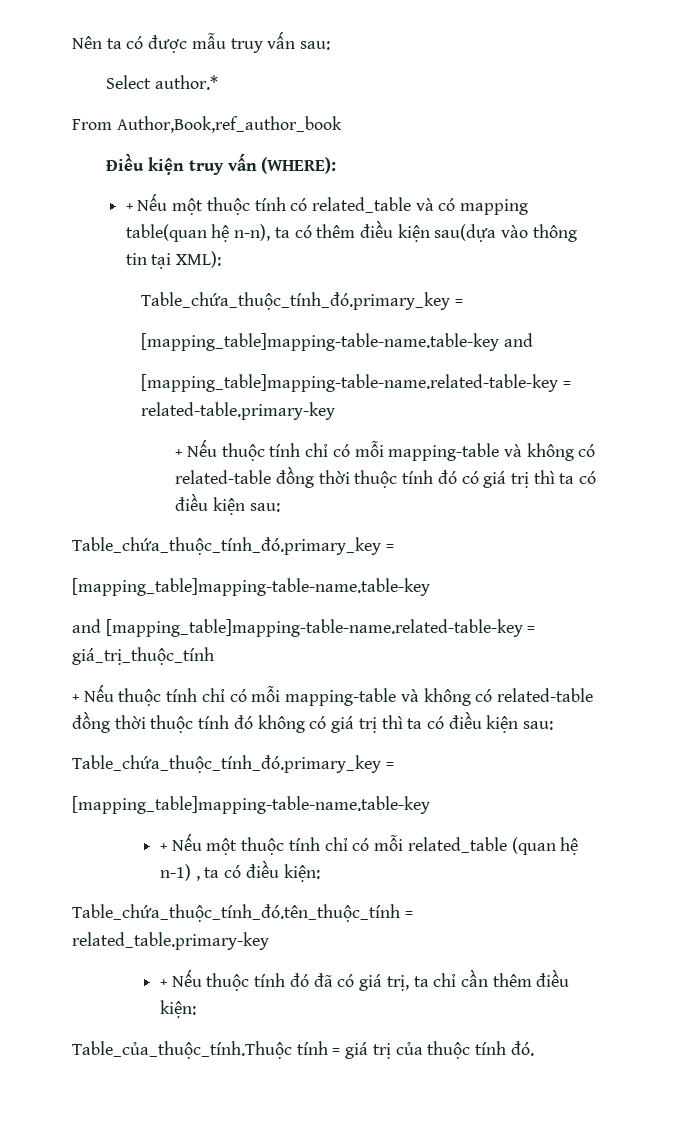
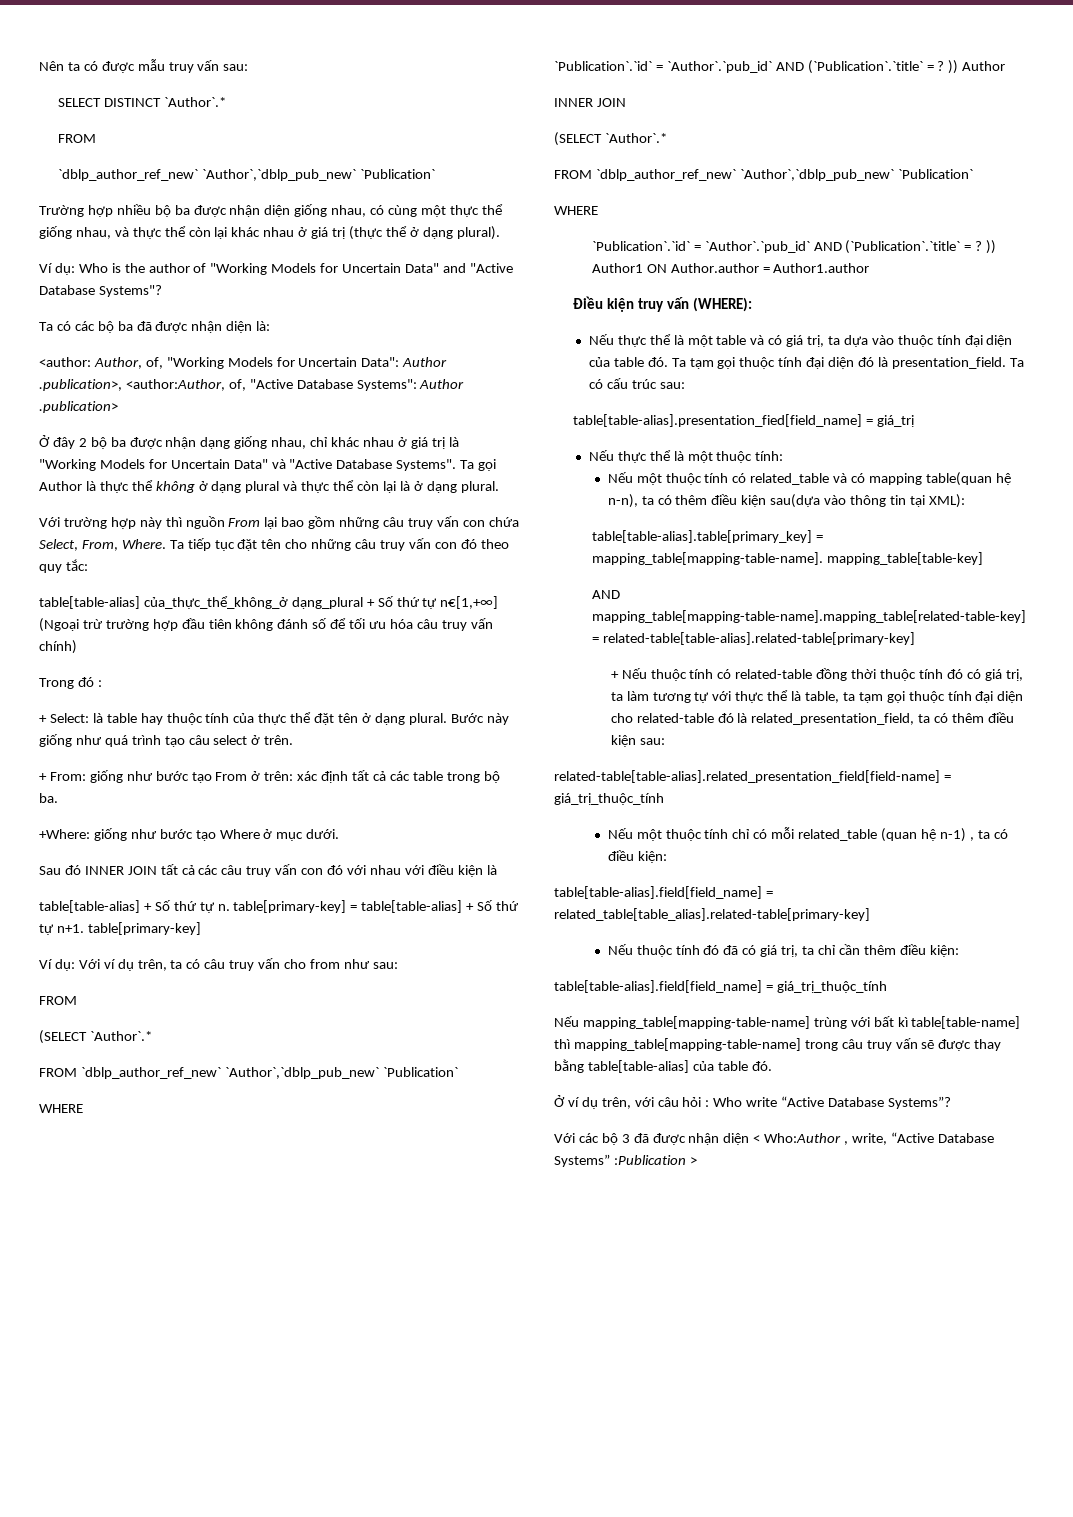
[106,75,219,90] [72,116,342,133] Select author.* // From Author,Book,ref_author_book -> [57,97,226,107] [57,134,96,143] [57,169,435,181] [39,204,503,217] [39,226,500,240] [39,263,513,275] [39,285,162,297] [39,321,271,333] [39,357,448,369] [39,379,465,391] [39,401,118,413] [39,435,459,449] [39,459,497,471] [39,480,499,493] [39,516,519,529] [39,538,509,551] [39,559,88,573] [39,596,499,609] [39,618,493,632] [39,640,77,654] [39,677,102,689] [39,712,509,725] [39,734,294,747] [39,770,500,783] [39,793,58,803] [39,828,340,841] [39,864,497,877] [39,900,520,913] [39,922,201,935] [39,958,398,971] [39,996,77,1005] [39,1030,152,1044] [39,1067,458,1079] [39,1104,83,1113] [554,60,1006,74] [554,98,626,107] [554,132,667,146] [554,169,973,181] [554,206,598,215] [591,240,997,254] [591,263,870,273] SELECT DISTINCT `Author`.* // FROM // `dblp_author_ref_new` `Author`,`dblp_pub_new` `Publication` // Trường hợp nhiều bộ ba được nhận diện giống nhau, có cùng một thực thể giống nhau, và thực thể còn lại khác nhau ở giá trị (thực thể ở dạng plural). // Ví dụ: Who is the author of "Working Models for Uncertain Data" and "Active Database Systems"? // Ta có các bộ ba đã được nhận diện là: // <author: Author, of, "Working Models for Uncertain Data": Author .publication>, <author:Author, of, "Active Database Systems": Author .publication> // Ở đây 2 bộ ba được nhận dạng giống nhau, chỉ khác nhau ở giá trị là "Working Models for Uncertain Data" và "Active Database Systems". Ta gọi Author là thực thể không ở dạng plural và thực thể còn lại là ở dạng plural. // Với trường hợp này thì nguồn From lại bao gồm những câu truy vấn con chứa Select, From, Where. Ta tiếp tục đặt tên cho những câu truy vấn con đó theo quy tắc: // table[table-alias] của_thực_thể_không_ở dạng_plural + Số thứ tự n€[1,+∞] (Ngoại trừ trường hợp đầu tiên không đánh số để tối ưu hóa câu truy vấn chính) // Trong đó : // + Select: là table hay thuộc tính của thực thể đặt tên ở dạng plural. Bước này giống như quá trình tạo câu select ở trên. // + From: giống như bước tạo From ở trên: xác định tất cả các table trong bộ ba. // +Where: giống như bước tạo Where ở mục dưới. // Sau đó INNER JOIN tất cả các câu truy vấn con đó với nhau với điều kiện là // table[table-alias] + Số thứ tự n. table[primary-key] = table[table-alias] + Số thứ tự n+1. table[primary-key] // Ví dụ: Với ví dụ trên, ta có câu truy vấn cho from như sau: // FROM // (SELECT `Author`.* // FROM `dblp_author_ref_new` `Author`,`dblp_pub_new` `Publication` // WHERE // `Publication`.`id` = `Author`.`pub_id` AND (`Publication`.`title` = ? )) Author // INNER JOIN // (SELECT `Author`.* // FROM `dblp_author_ref_new` `Author`,`dblp_pub_new` `Publication` // WHERE // `Publication`.`id` = `Author`.`pub_id` AND (`Publication`.`title` = ? )) Author1 ON Author.author = Author1.author
[125,203,133,211] + -> [588,334,1013,347] [588,357,1024,369] [588,378,685,389] [572,414,914,427] [588,450,784,463] Nếu thực thể là một table và có giá trị, ta dựa vào thuộc tính đại diện của table đó. Ta tạm gọi thuộc tính đại diện đó là presentation_field. Ta có cấu trúc sau: // table[table-alias].presentation_fied[field_name] = giá_trị // Nếu thực thể là một thuộc tính: //
[140,292,463,310] [140,333,533,351] [140,374,571,392] [140,402,335,420] [175,439,574,461] Table_chứa_thuộc_tính_đó.primary_key = // [mapping_table]mapping-table-name.table-key and // [mapping_table]mapping-table-name.related-table-key = related-table.primary-key // + Nếu thuộc tính chỉ có mỗi mapping-table và không -> [591,530,823,543] [591,552,983,565] [591,590,620,599] [591,610,1026,623] [591,632,915,645] [610,668,714,681] table[table-alias].table[primary_key] = mapping_table[mapping-table-name]. mapping_table[table-key] // AND mapping_table[mapping-table-name].mapping_table[related-table-key] = related-table[table-alias].related-table[primary-key] // + Nếu thuộc tính
[510,470,597,488] [175,493,280,515] [72,537,394,555] [72,578,430,596] [72,619,536,637] [72,647,214,665] [72,684,593,706] [72,711,554,733] [72,755,394,773] [72,796,430,814] [160,843,168,851] trị thì ta có điều kiện sau: // Table_chứa_thuộc_tính_đó.primary_key = // [mapping_table]mapping-table-name.table-key // and [mapping_table]mapping-table-name.related-table-key = giá_trị_thuộc_tính // + Nếu thuộc tính chỉ có mỗi mapping-table và không có related-table đồng thời thuộc tính đó không có giá trị thì ta có điều kiện sau: // Table_chứa_thuộc_tính_đó.primary_key = // [mapping_table]mapping-table-name.table-key // + -> [1005,669,1023,681] [610,690,1024,703] [610,712,1014,725] [610,735,665,747] [554,770,951,783] [554,793,664,805] trị, ta làm tương tự với thực thể là table, ta tạm gọi thuộc tính đại diện cho related-table đó là related_presentation_field, ta có thêm điều kiện sau: // related-table[table-alias].related_presentation_field[field-name] = giá_trị_thuộc_tính //
[72,904,413,922] [72,932,269,950] [160,979,168,987] Table_chứa_thuộc_tính_đó.tên_thuộc_tính = related_table.primary-key // + -> [554,886,773,899] [554,908,870,921] table[table-alias].field[field_name] = related_table[table_alias].related-table[primary-key] //
[72,1041,534,1059] Table_của_thuộc_tính.Thuộc tính = giá trị của thuộc tính đó. -> [554,980,887,993] [554,1016,1021,1029] [554,1038,1002,1051] [554,1059,772,1073] [554,1095,951,1109] [554,1132,994,1145] [554,1154,697,1167] table[table-alias].field[field_name] = giá_trị_thuộc_tính // Nếu mapping_table[mapping-table-name] trùng với bất kì table[table-name] thì mapping_table[mapping-table-name] trong câu truy vấn sẽ được thay bằng table[table-alias] của table đó. // Ở ví dụ trên, với câu hỏi : Who write “Active Database Systems”? // Với các bộ 3 đã được nhận diện < Who:Author , write, “Active Database Systems” :Publication >

